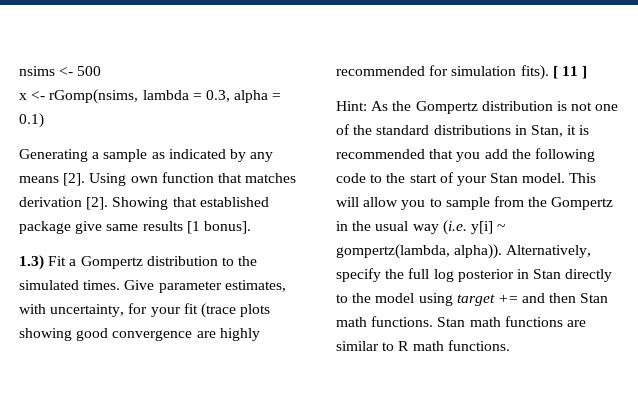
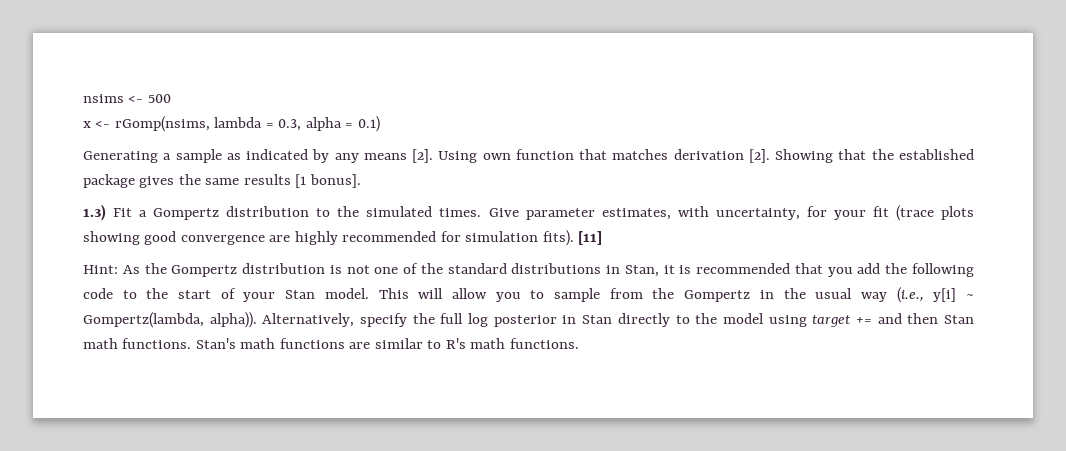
(197, 202) none -> [871,149,894,160] the
[75,221,103,234] give -> [139,174,201,188] gives the
[552,66,588,79] [ 11 ] -> [578,231,603,245] [11]
[442,220,467,235] (i.e. -> [896,287,924,303] (i.e.,
[336,244,450,259] gompertz(lambda, -> [83,312,204,328] Gompertz(lambda,
[437,317,466,327] Stan -> [195,338,236,349] Stan's
[398,341,410,351] R -> [445,338,466,349] R's

